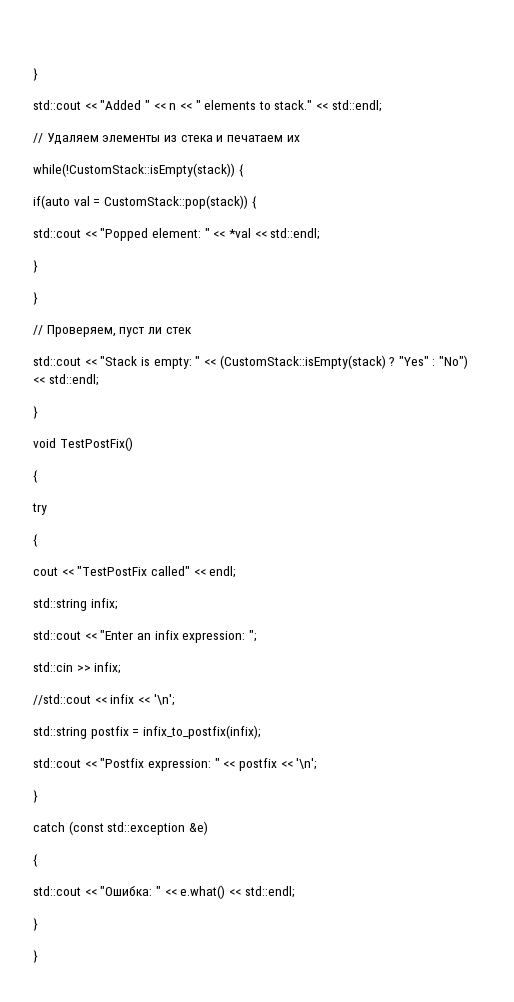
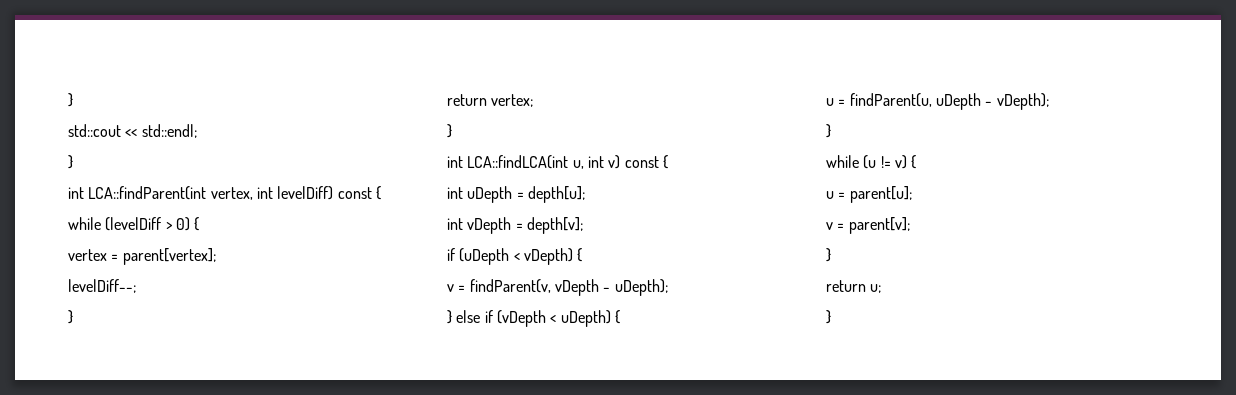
[100,100,382,112] [33,133,300,145] [33,163,244,177] [33,195,257,209] [33,228,321,241] [33,260,38,273] [33,292,38,305] [33,325,192,337] [33,355,469,369] [33,374,99,386] [33,406,38,419] [33,437,133,451] [33,470,38,483] [32,503,47,515] [33,534,38,547] [33,566,237,578] [33,598,118,611] [33,630,257,643] [33,662,122,674] [33,694,175,706] [33,725,261,739] [33,758,318,771] [33,790,38,803] [33,821,208,835] [33,854,38,867] [33,885,295,899] [33,918,38,931] "Added " << n << " elements to stack." << std::endl; // // Удаляем элементы из стека и печатаем их // while(!CustomStack::isEmpty(stack)) { // if(auto val = CustomStack::pop(stack)) { // std::cout << "Popped element: " << *val << std::endl; // } // } // // Проверяем, пуст ли стек // std::cout << "Stack is empty: " << (CustomStack::isEmpty(stack) ? "Yes" : "No") << std::endl; // } // void TestPostFix() // { // try // { // cout << "TestPostFix called" << endl; // std::string infix; // std::cout << "Enter an infix expression: "; // std::cin >> infix; // //std::cout << infix << '\n'; // std::string postfix = infix_to_postfix(infix); // std::cout << "Postfix expression: " << postfix << '\n'; // } // catch (const std::exception &e) // { // std::cout << "Ошибка: " << e.what() << std::endl; // } -> [141,124,197,138] [68,155,73,169] [68,186,381,200] [68,217,200,231] [68,248,216,265] [68,279,136,293] [68,310,73,324] [447,94,534,107] [447,124,452,138] [447,155,668,169] [447,186,585,203] [447,217,583,234] [447,248,583,265] [447,279,668,296] [447,310,620,327] [826,93,1049,110] [826,124,831,138] [826,155,917,169] [826,186,912,203] [826,217,910,234] [826,248,831,262] [826,280,882,293] std::endl; // } // int LCA::findParent(int vertex, int levelDiff) const { // while (levelDiff > 0) { // vertex = parent[vertex]; // levelDiff--; // } // return vertex; // } // int LCA::findLCA(int u, int v) const { // int uDepth = depth[u]; // int vDepth = depth[v]; // if (uDepth < vDepth) { // v = findParent(v, vDepth - uDepth); // } else if (vDepth < uDepth) { // u = findParent(u, uDepth - vDepth); // } // while (u != v) { // u = parent[u]; // v = parent[v]; // } // return u;

